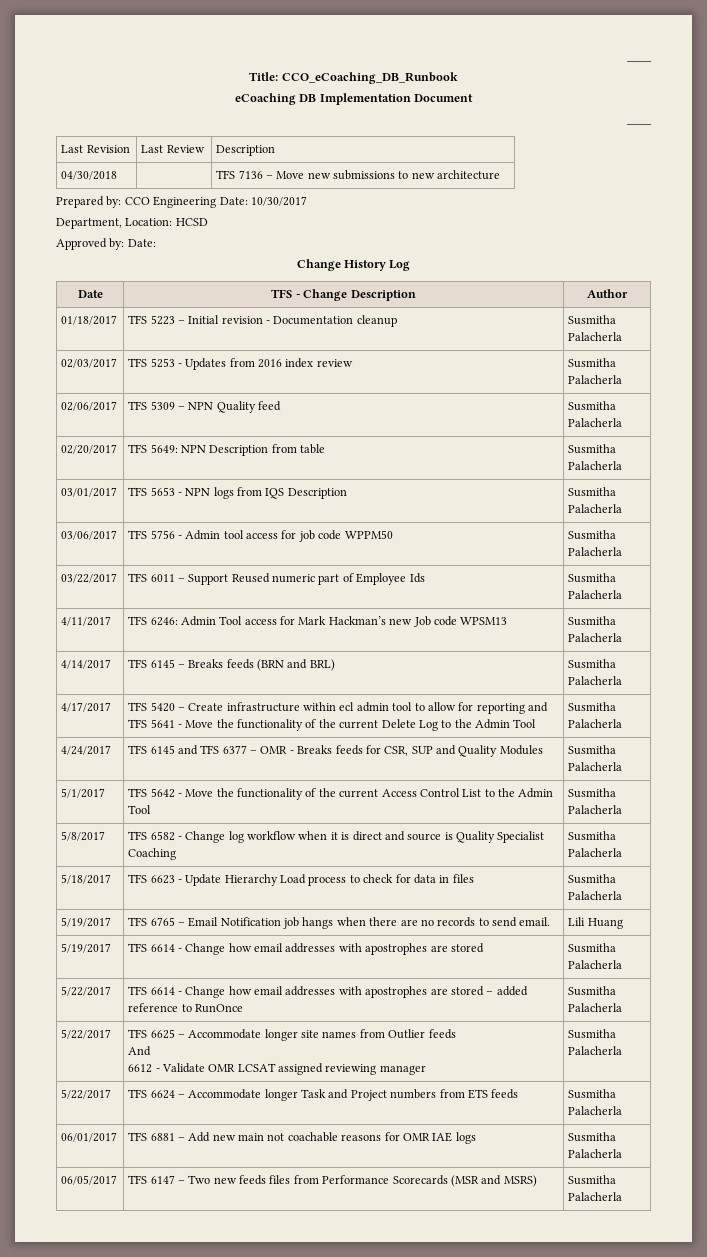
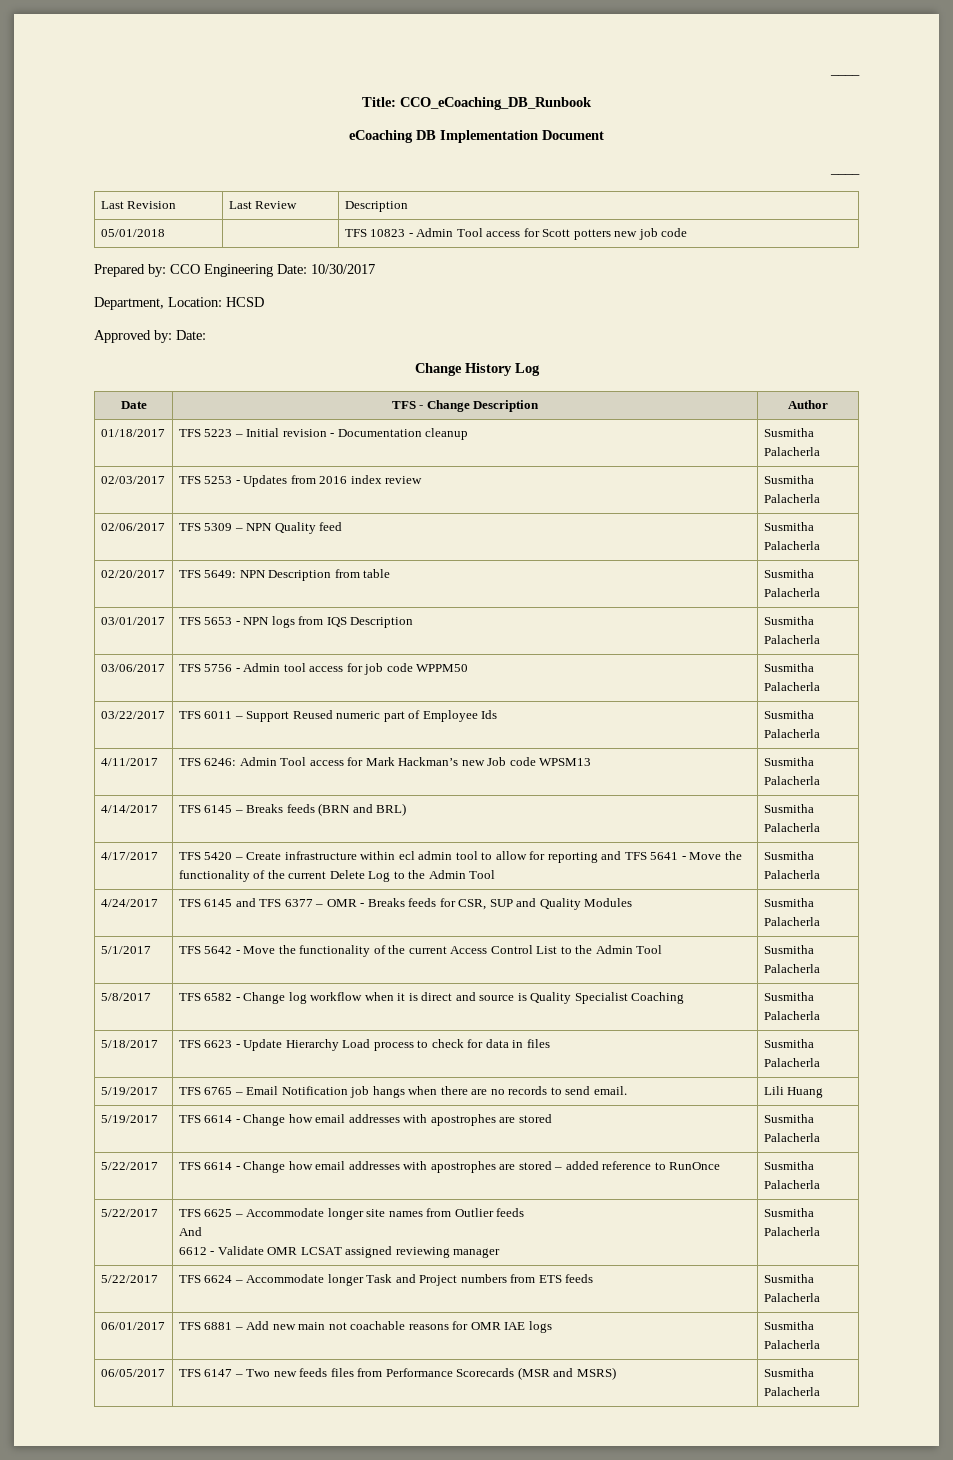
[61,171,118,180] [216,170,501,180] 04/30/2018 | | TFS 7136 – Move new submissions to new architecture -> [100,229,165,237] [344,228,688,240] 05/01/2018 | | TFS 10823 - Admin Tool access for Scott potters new job code

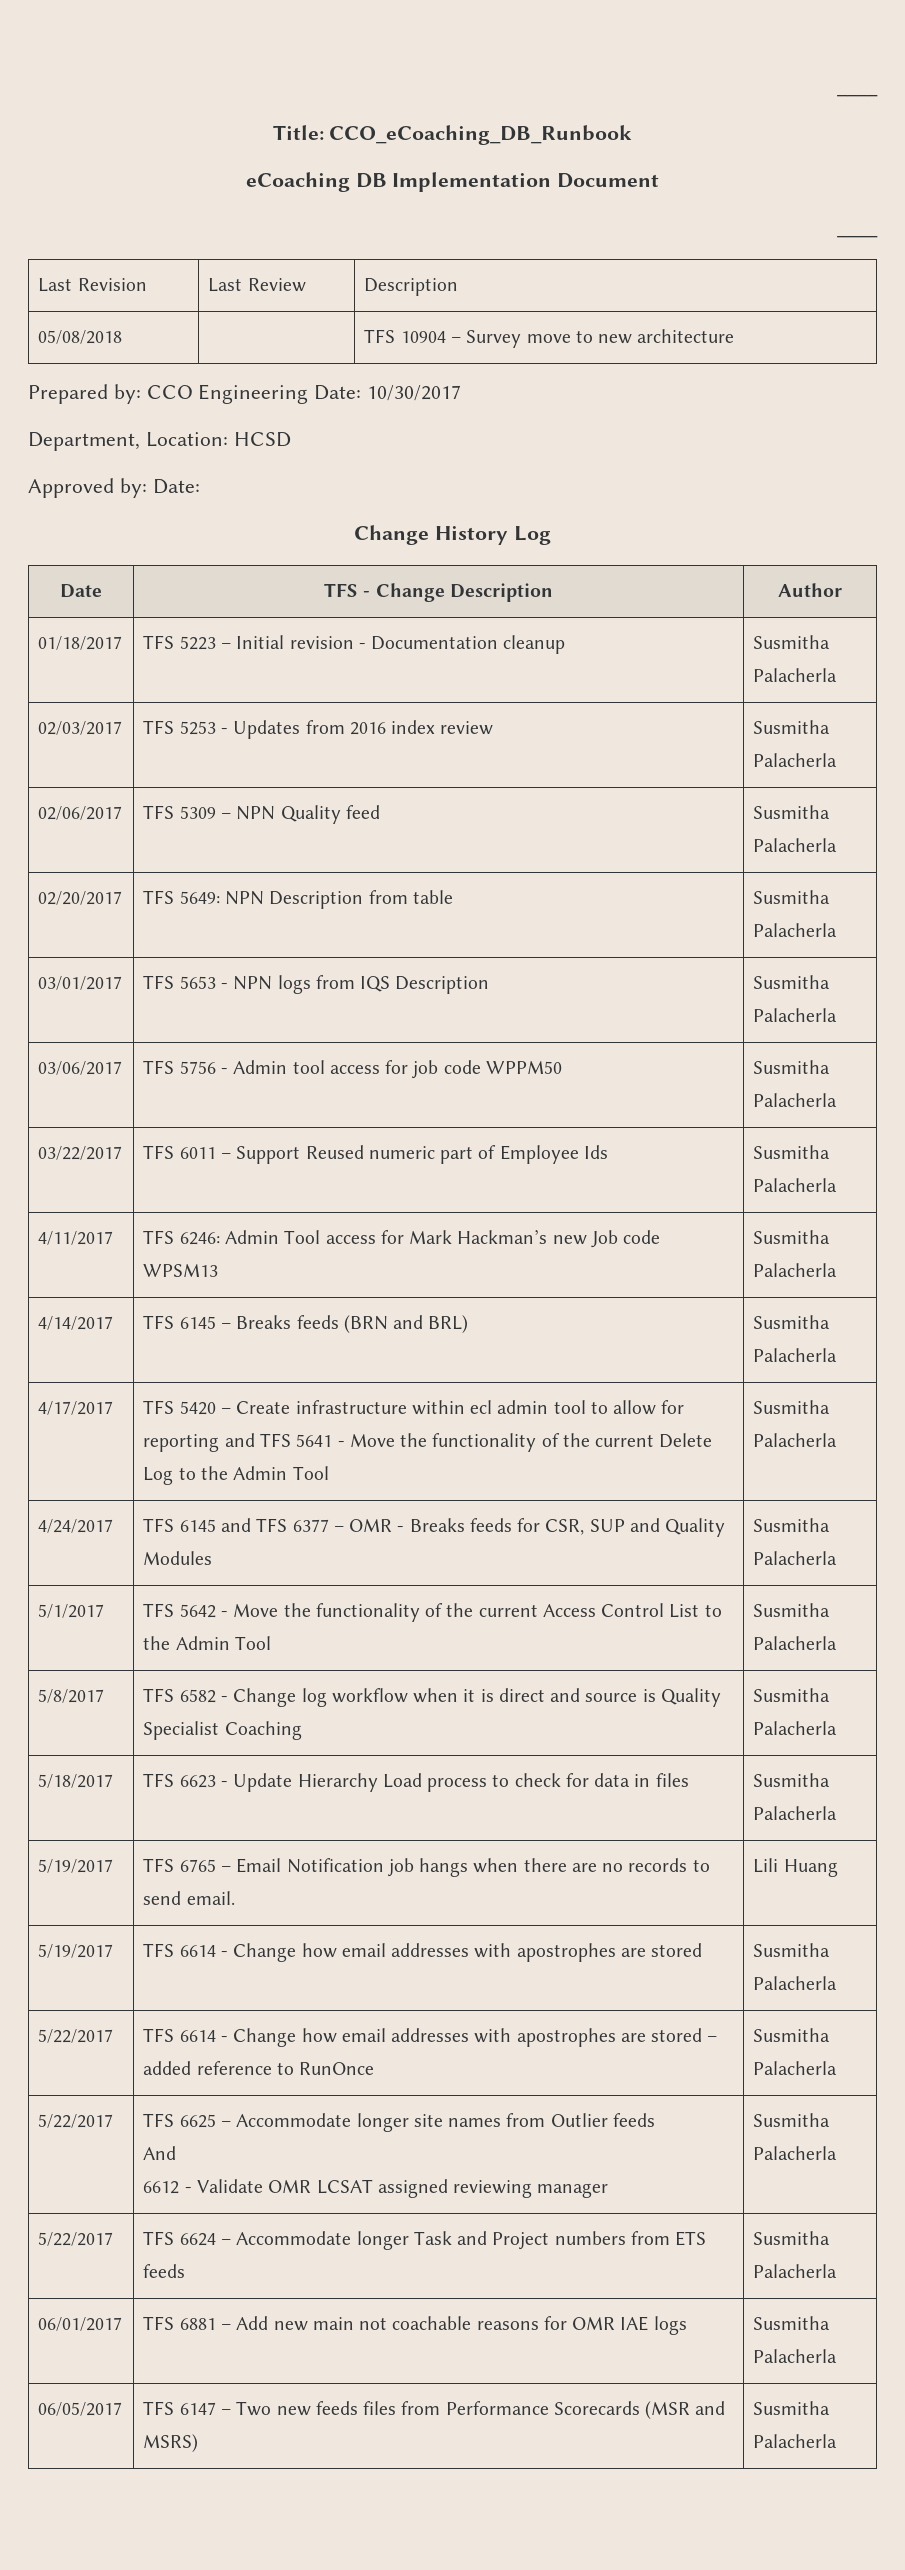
[100,229,165,237] [344,228,688,240] 05/01/2018 | | TFS 10823 - Admin Tool access for Scott potters new job code -> [38,330,123,344] [364,329,735,348] 05/08/2018 | | TFS 10904 – Survey move to new architecture

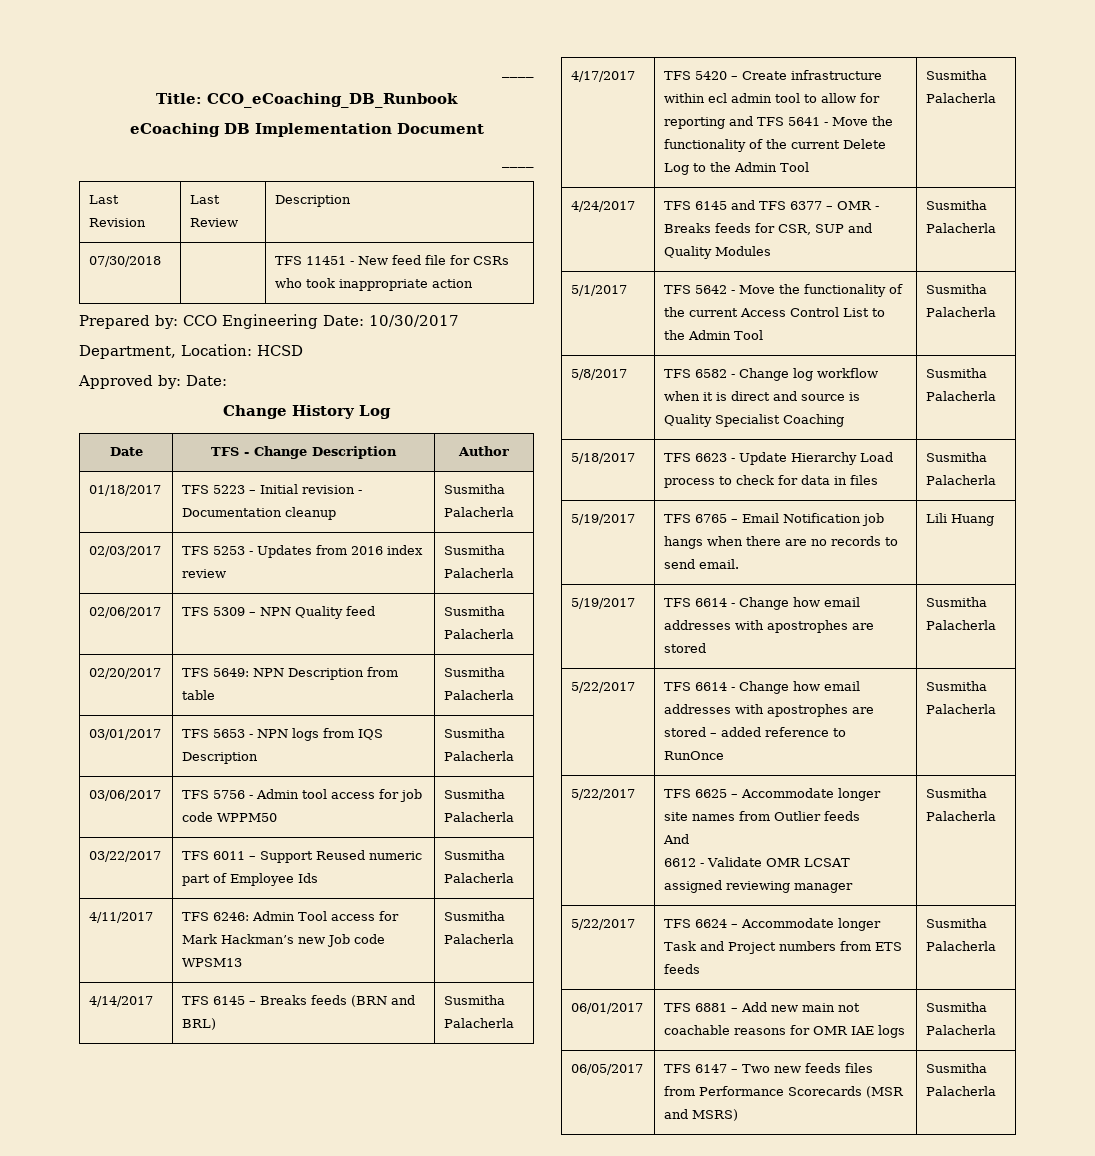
[38,330,123,344] [364,329,735,348] 05/08/2018 | | TFS 10904 – Survey move to new architecture -> [89,256,162,267] [275,255,510,265] [275,278,474,291] 07/30/2018 | | TFS 11451 - New feed file for CSRs who took inappropriate action

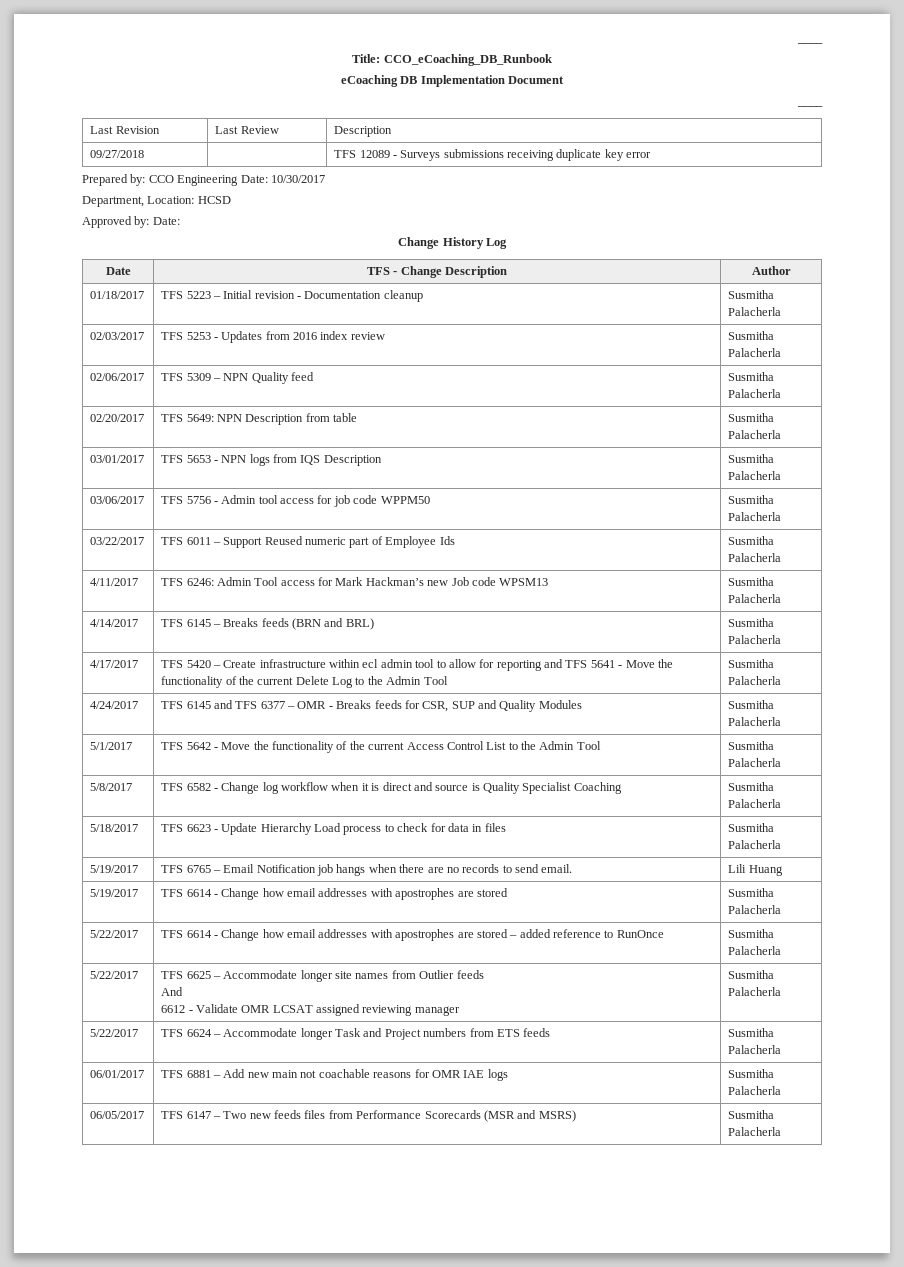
[89,256,162,267] [275,255,510,265] [275,278,474,291] 07/30/2018 | | TFS 11451 - New feed file for CSRs who took inappropriate action -> [90,150,145,158] [334,149,652,161] 09/27/2018 | | TFS 12089 - Surveys submissions receiving duplicate key error

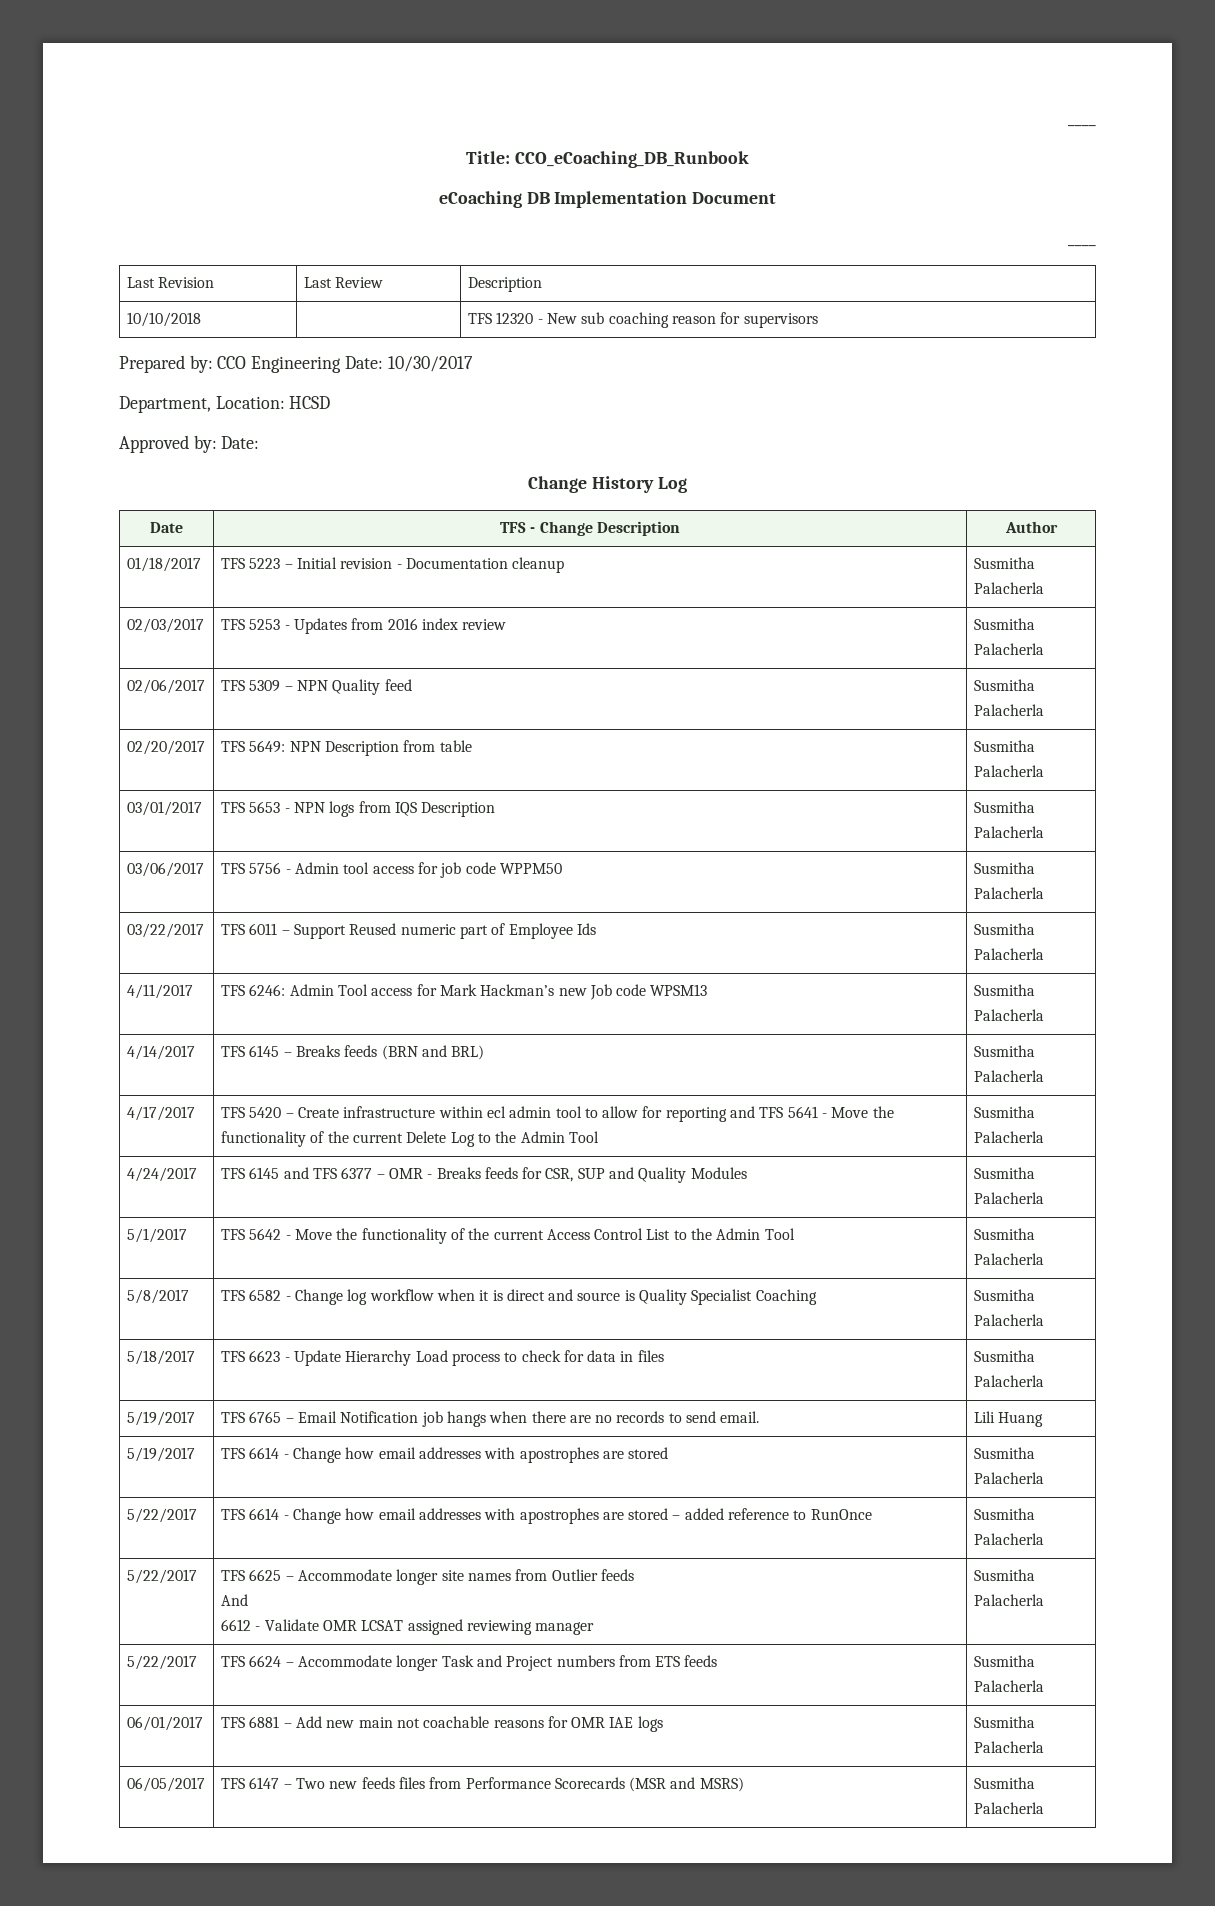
[90,150,145,158] [334,149,652,161] 09/27/2018 | | TFS 12089 - Surveys submissions receiving duplicate key error -> [126,312,201,327] [467,312,818,328] 10/10/2018 | | TFS 12320 - New sub coaching reason for supervisors

